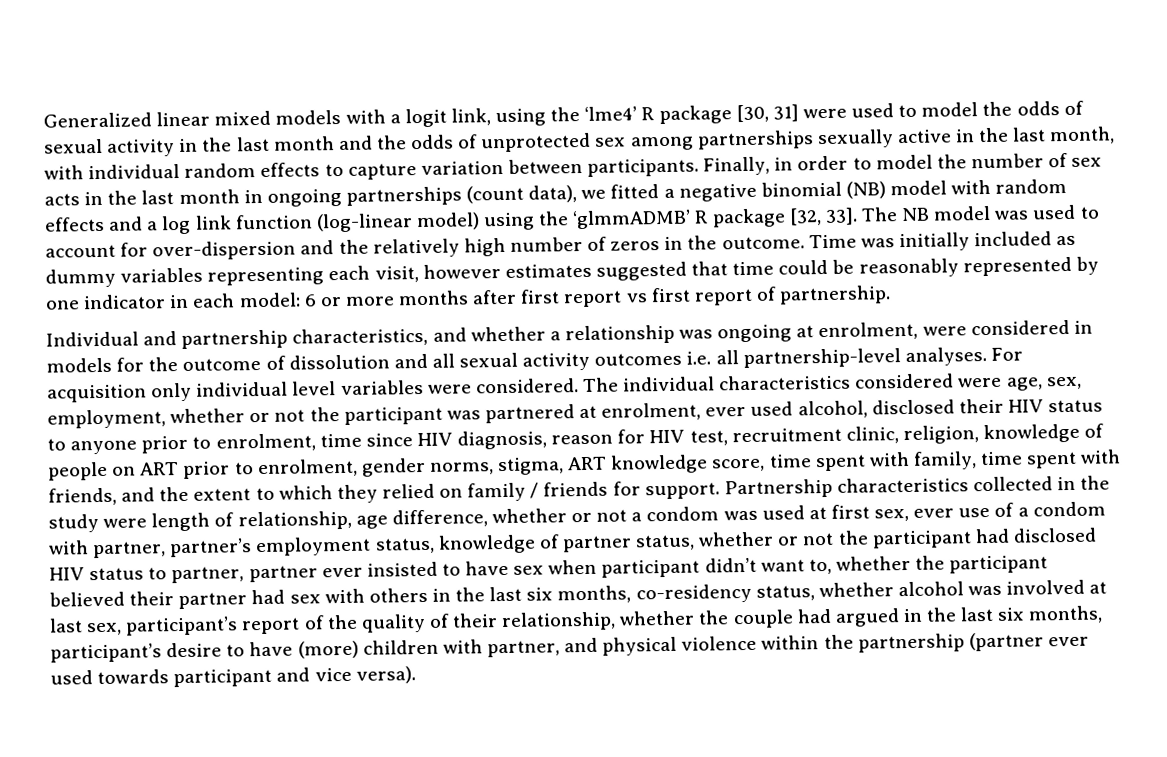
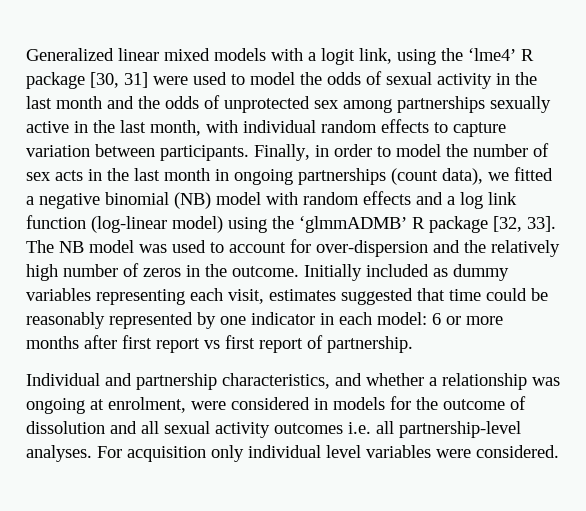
[808,232,970,252] Time was initially -> [304,264,362,281] Initially
[422,264,501,279] however -> (264, 296) none
[581,373,1082,393] [47,398,1104,429] [47,423,1105,455] [48,449,1122,481] [48,475,1111,506] [48,501,1106,533] [48,527,1097,559] [49,555,1049,584] [49,579,1108,610] [49,605,1104,636] [50,632,1089,663] [50,666,416,688] The individual characteristics considered were age, sex, employment, whether or not the participant was partnered at enrolment, ever used alcohol, disclosed their HIV status to anyone prior to enrolment, time since HIV diagnosis, reason for HIV test, recruitment clinic, religion, knowledge of people on ART prior to enrolment, gender norms, stigma, ART knowledge score, time spent with family, time spent with friends, and the extent to which they relied on family / friends for support. Partnership characteristics collected in the study were length of relationship, age difference, whether or not a condom was used at first sex, ever use of a condom with partner, partner’s employment status, knowledge of partner status, whether or not the participant had disclosed HIV status to partner, partner ever insisted to have sex when participant didn’t want to, whether the participant believed their partner had sex with others in the last six months, co-residency status, whether alcohol was involved at last sex, participant’s report of the quality of their relationship, whether the couple had argued in the last six months, participant’s desire to have (more) children with partner, and physical violence within the partnership (partner ever used towards participant and vice versa). -> (559, 451) none

